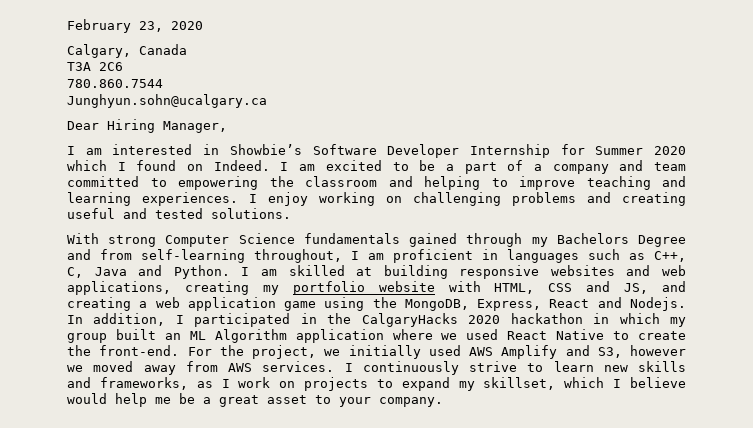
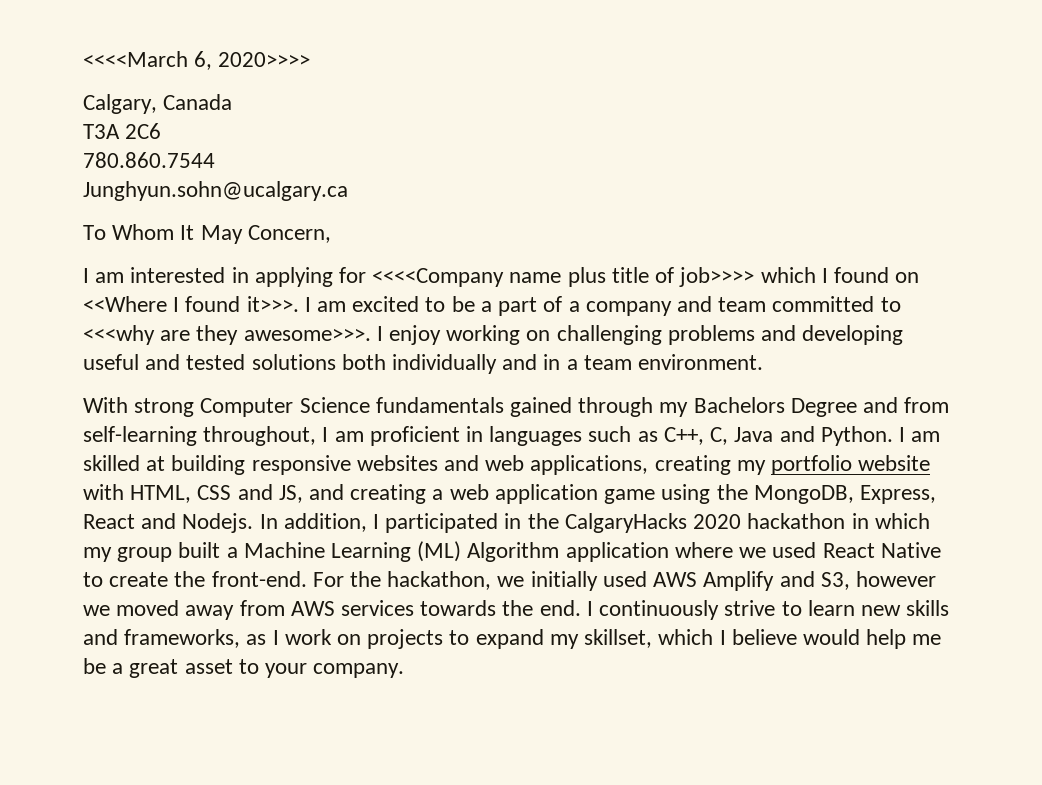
[67,19,203,33] February 23, 2020 -> [83,51,311,70] <<<<March 6, 2020>>>>
[67,119,227,133] Dear Hiring Manager, -> [83,224,331,244] To Whom It May Concern,
[229,144,686,158] [67,160,270,171] Showbie’s Software Developer Internship for Summer 2020 which I found on Indeed. -> [254,267,920,287] [83,296,299,312] applying for <<<<Company name plus title of job>>>> which I found on <<Where I found it>>>.
[178,176,686,190] [67,192,238,206] empowering the classroom and helping to improve teaching and learning experiences. -> [83,325,371,345] <<<why are they awesome>>>.
[622,192,686,206] creating -> [802,325,904,345] developing
[211,208,291,219] solutions. -> [251,354,764,374] solutions both individually and in a team environment.
[164,331,206,340] an ML -> [226,541,462,562] a Machine Learning (ML)
[252,345,316,359] project, -> [387,571,492,590] hackathon,
[262,361,335,372] services. -> [341,600,581,616] services towards the end.

